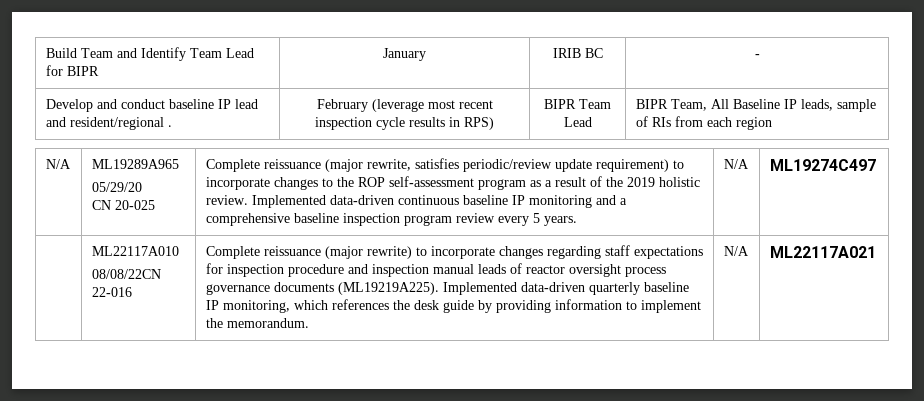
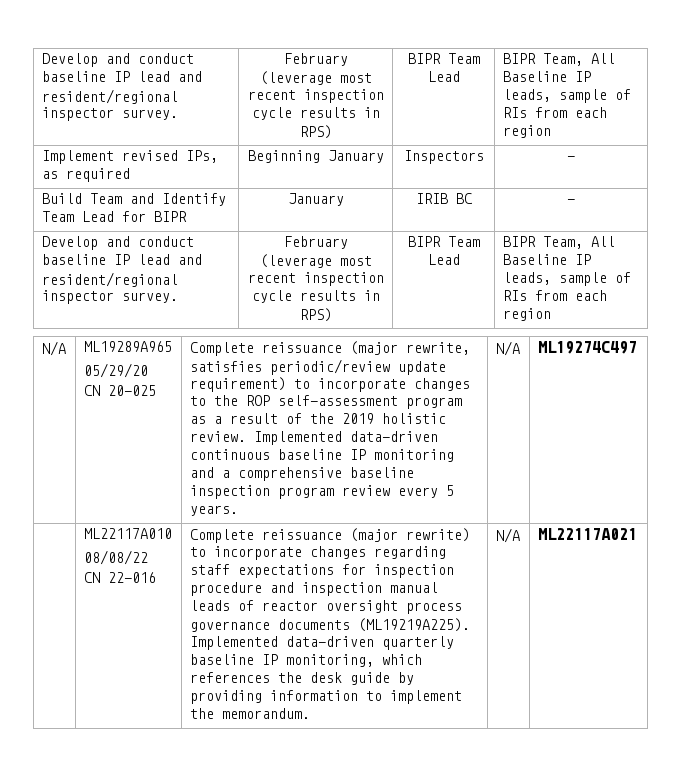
(45, 53) none -> [41,53,194,67] [41,71,202,82] [41,89,178,104] [41,107,178,121] [283,53,348,66] [259,71,372,85] [247,89,384,103] [251,107,380,120] [299,125,332,139] [407,53,480,64] [427,71,460,82] [502,53,615,66] [502,71,591,82] [502,89,631,103] [502,107,607,118] [502,125,551,138] [41,150,218,164] [41,168,130,182] [247,150,384,163] [403,150,484,164] [567,156,575,161] Develop and conduct baseline IP lead and resident/regional inspector survey. | February (leverage most recent inspection cycle results in RPS) | BIPR Team Lead | BIPR Team, All Baseline IP leads, sample of RIs from each region // Implement revised IPs, as required | Beginning January | Inspectors | - //
[167,125,172,127] . -> [41,290,178,304] inspector survey.
[91,269,161,279] 08/08/22CN -> [83,550,148,565] [83,572,100,583] 08/08/22 // CN

